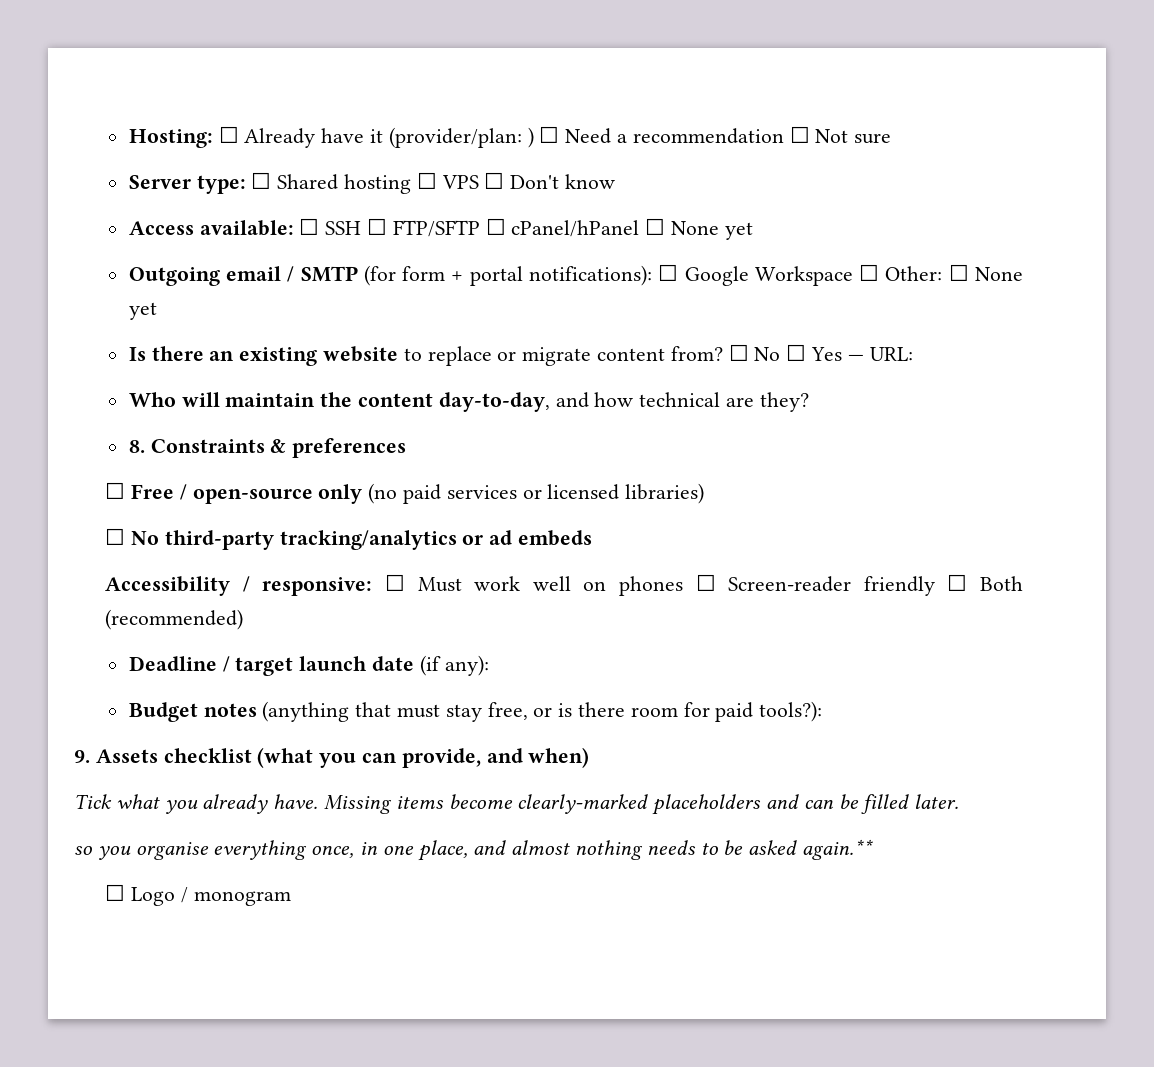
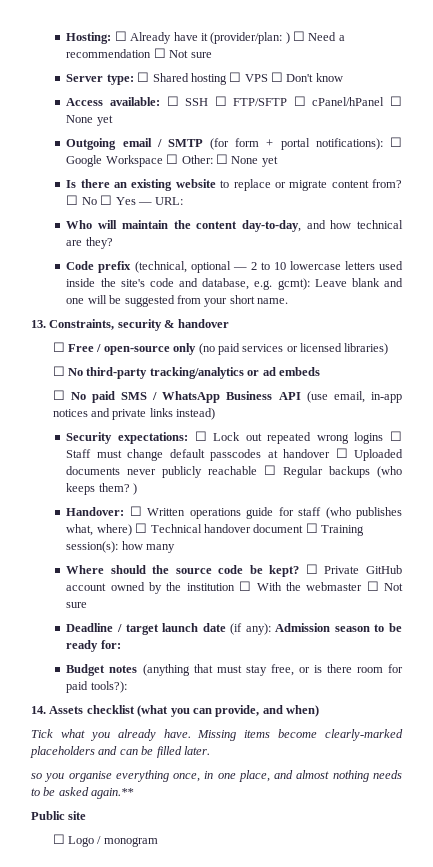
[128,438,407,458] 8. Constraints & preferences -> [66,261,403,273] [66,278,403,290] [66,295,289,307] [31,319,229,331] Code prefix (technical, optional — 2 to 10 lowercase letters used inside the site's code and database, e.g. gcmt): Leave blank and one will be suggested from your short name. // 13. Constraints, security & handover
[105,574,1023,596] [105,609,244,630] Accessibility / responsive: ☐ Must work well on phones ☐ Screen-reader friendly ☐ Both (recommended) -> [52,390,403,403] [52,408,216,420] [66,431,403,444] [66,448,404,461] [66,465,402,478] [66,483,138,495] [66,506,403,519] [66,523,365,536] [66,541,176,553] [66,564,403,577] [66,581,403,594] [66,602,88,608] ☐ No paid SMS / WhatsApp Business API (use email, in-app notices and private links instead) // Security expectations: ☐ Lock out repeated wrong logins ☐ Staff must change default passcodes at handover ☐ Uploaded documents never publicly reachable ☐ Regular backups (who keeps them? ) // Handover: ☐ Written operations guide for staff (who publishes what, where) ☐ Technical handover document ☐ Training session(s): how many // Where should the source code be kept? ☐ Private GitHub account owned by the institution ☐ With the webmaster ☐ Not sure
(489, 665) none -> [275,623,403,632] [66,640,121,652] Admission season to be ready for:
[74,750,90,763] 9. -> [31,706,46,714] 14.
(874, 849) none -> [31,811,87,820] // Public site

